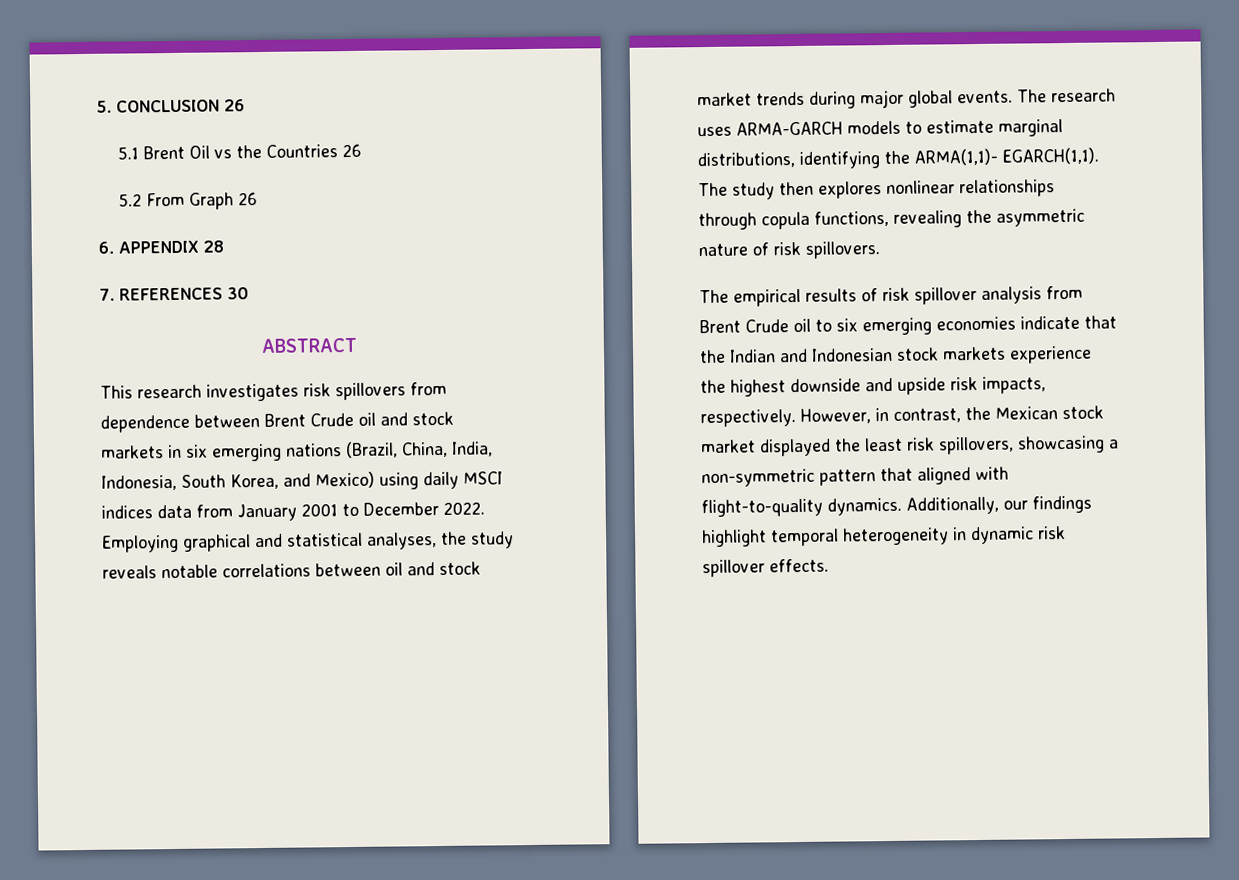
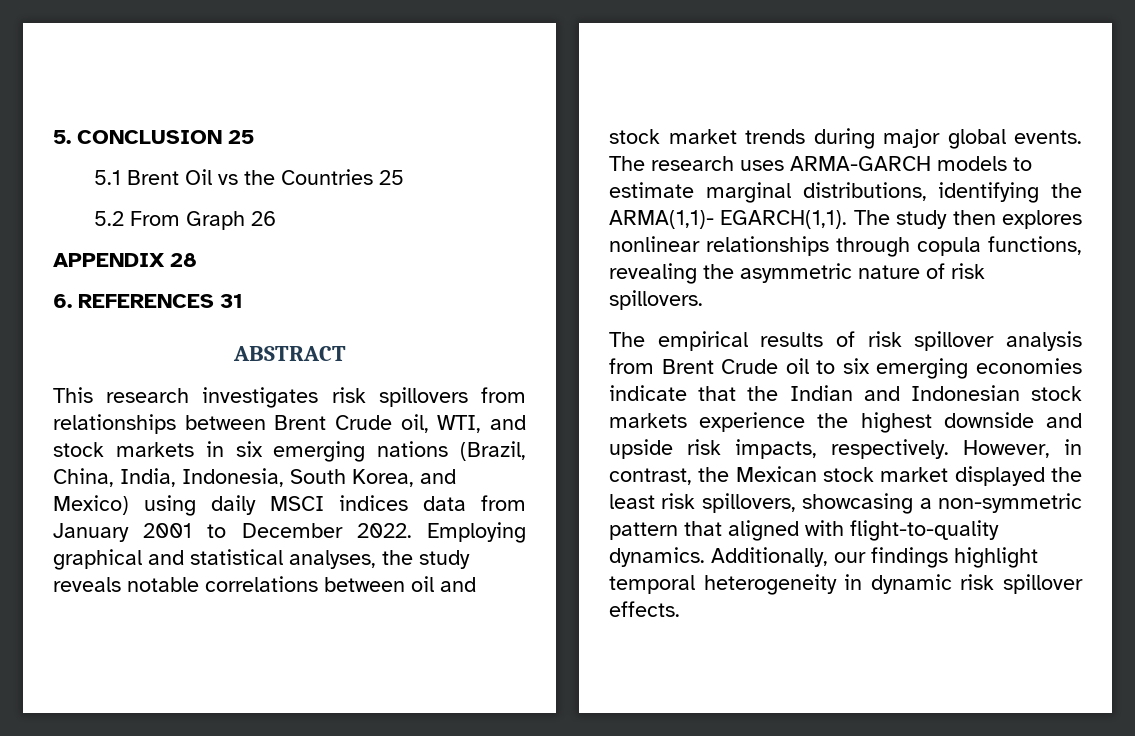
[224,99,245,112] 26 -> [228,130,254,144] 25
[342,143,363,158] 26 -> [379,170,405,185] 25
[98,241,114,254] 6. -> (277, 218) none
[99,287,249,301] 7. REFERENCES 30 -> [53,294,243,308] 6. REFERENCES 31
[100,414,190,433] dependence -> [53,414,176,434] relationships
[358,412,376,426] oil -> [400,414,482,433] oil, WTI,

